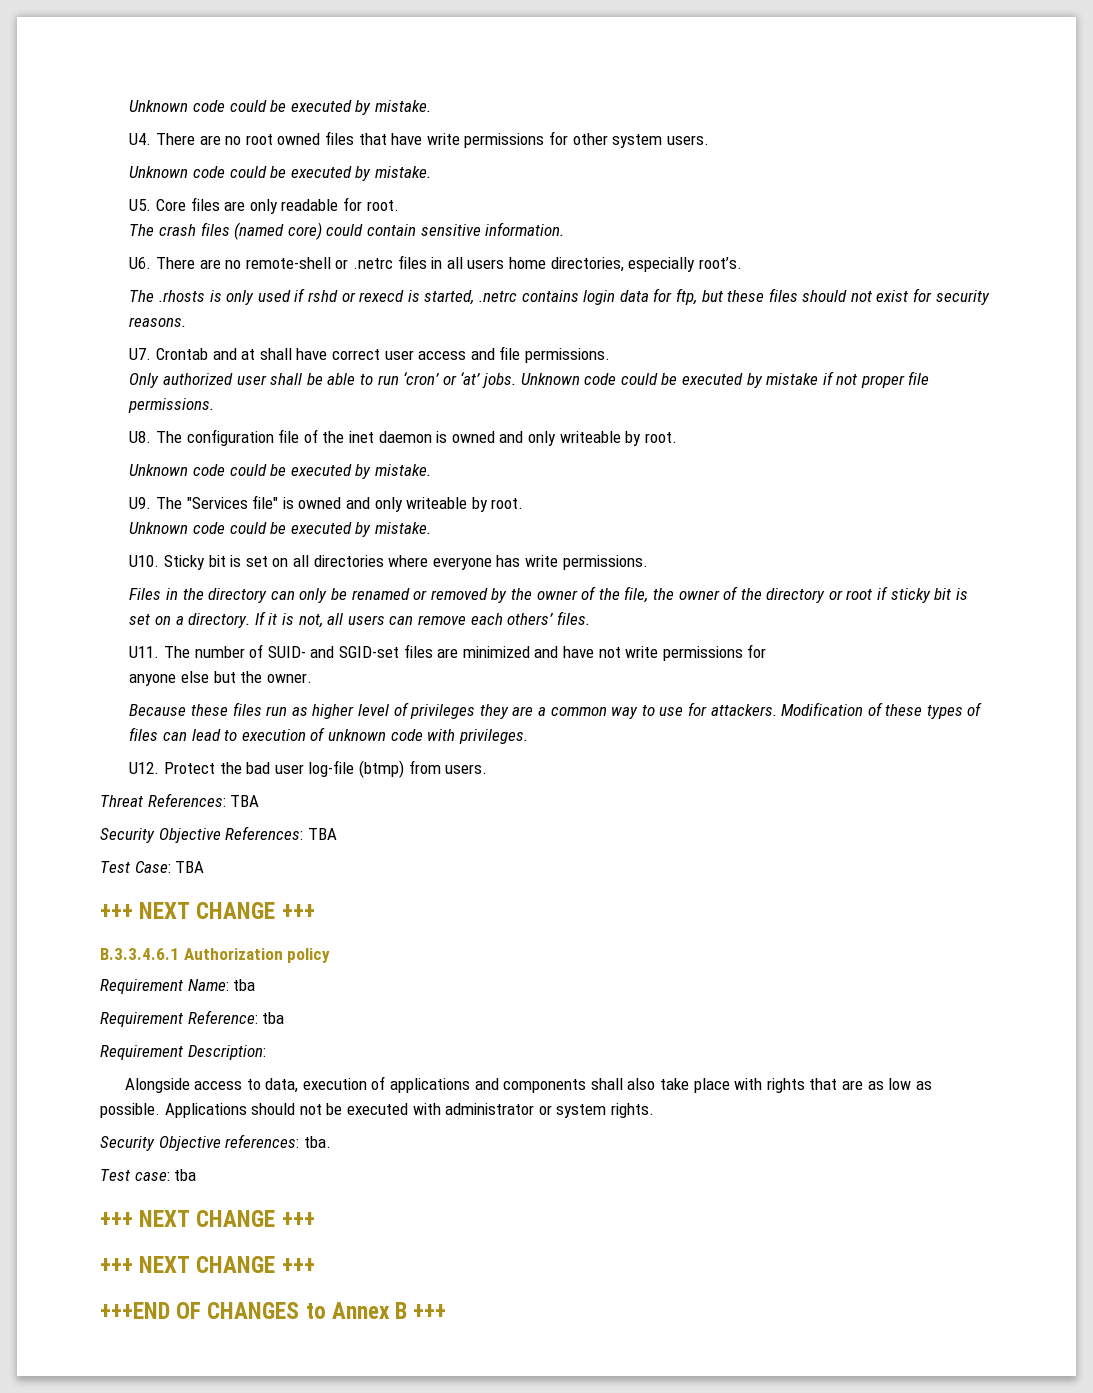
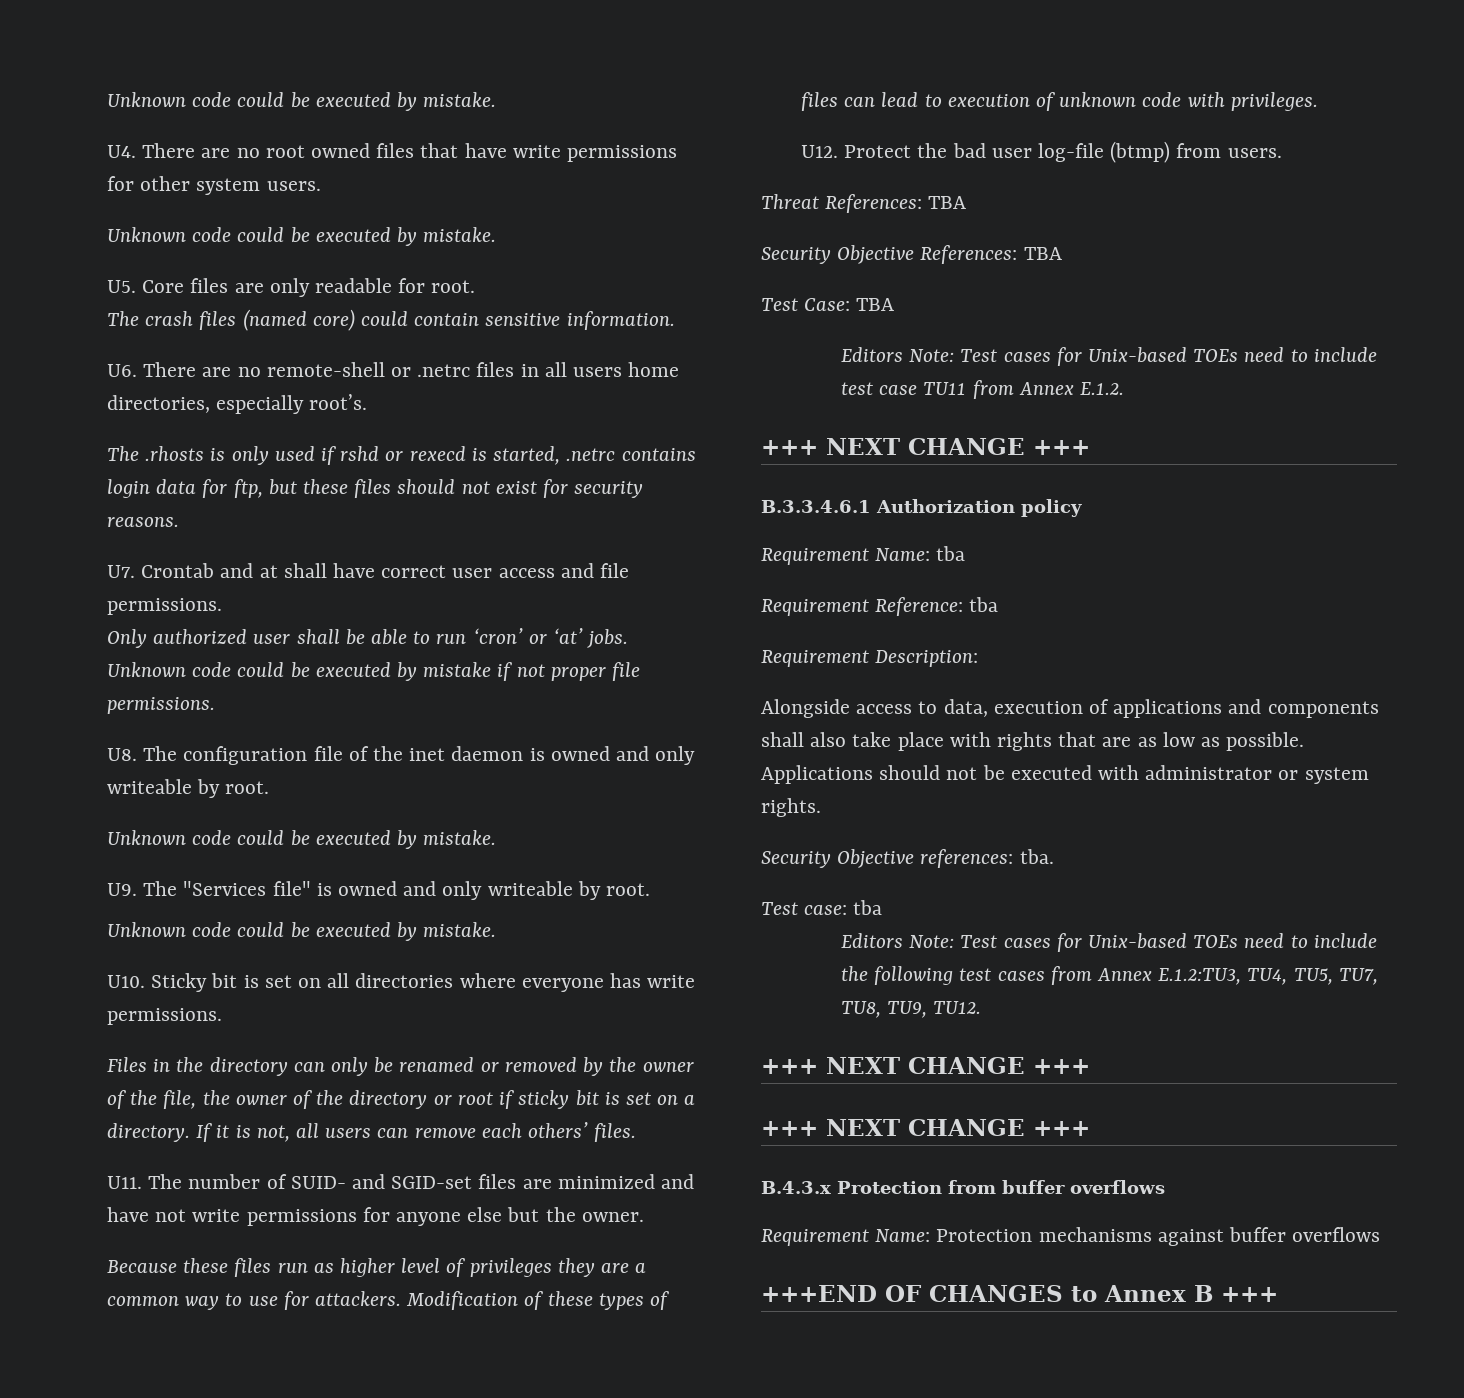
(767, 651) // -> (390, 1214) none
(205, 867) none -> [840,347,1377,366] [840,380,1125,399] // Editors Note: Test cases for Unix-based TOEs need to include test case TU11 from Annex E.1.2.
(197, 1175) none -> [840,933,1377,952] [840,966,1378,985] [840,1001,982,1018] // Editors Note: Test cases for Unix-based TOEs need to include the following test cases from Annex E.1.2:TU3, TU4, TU5, TU7, TU8, TU9, TU12.
(315, 1265) none -> [761,1180,1165,1194] [761,1227,1381,1246] // B.4.3.x Protection from buffer overflows // Requirement Name: Protection mechanisms against buffer overflows

